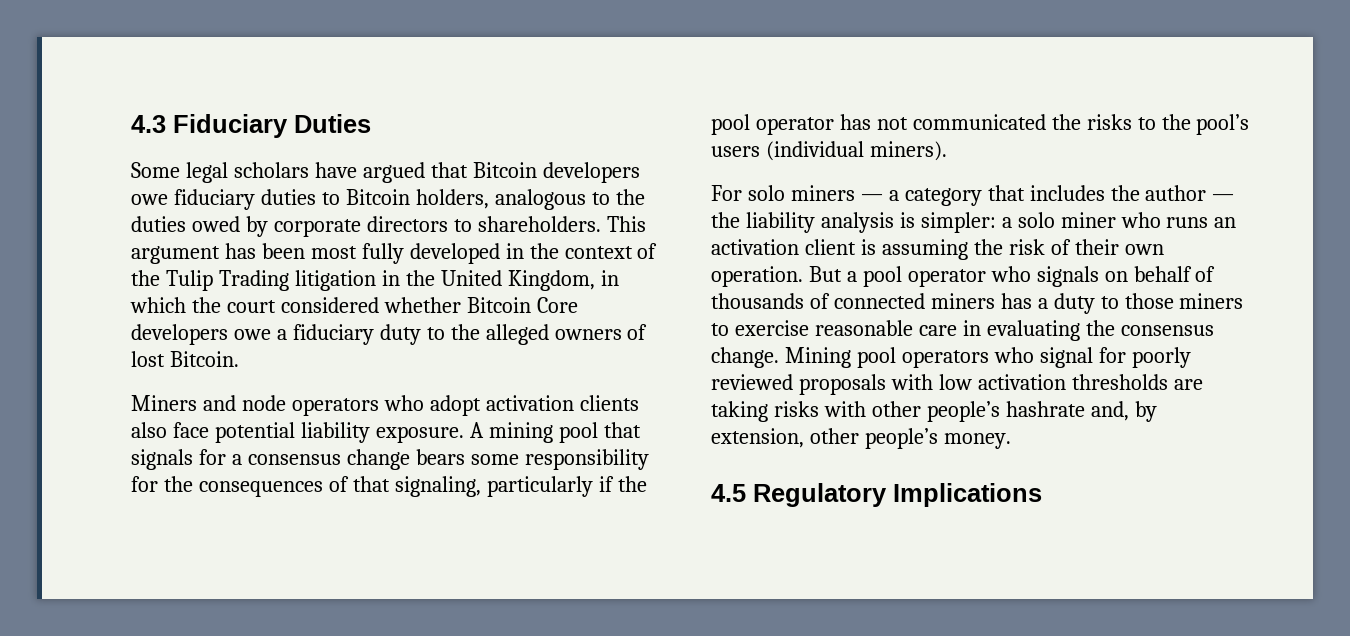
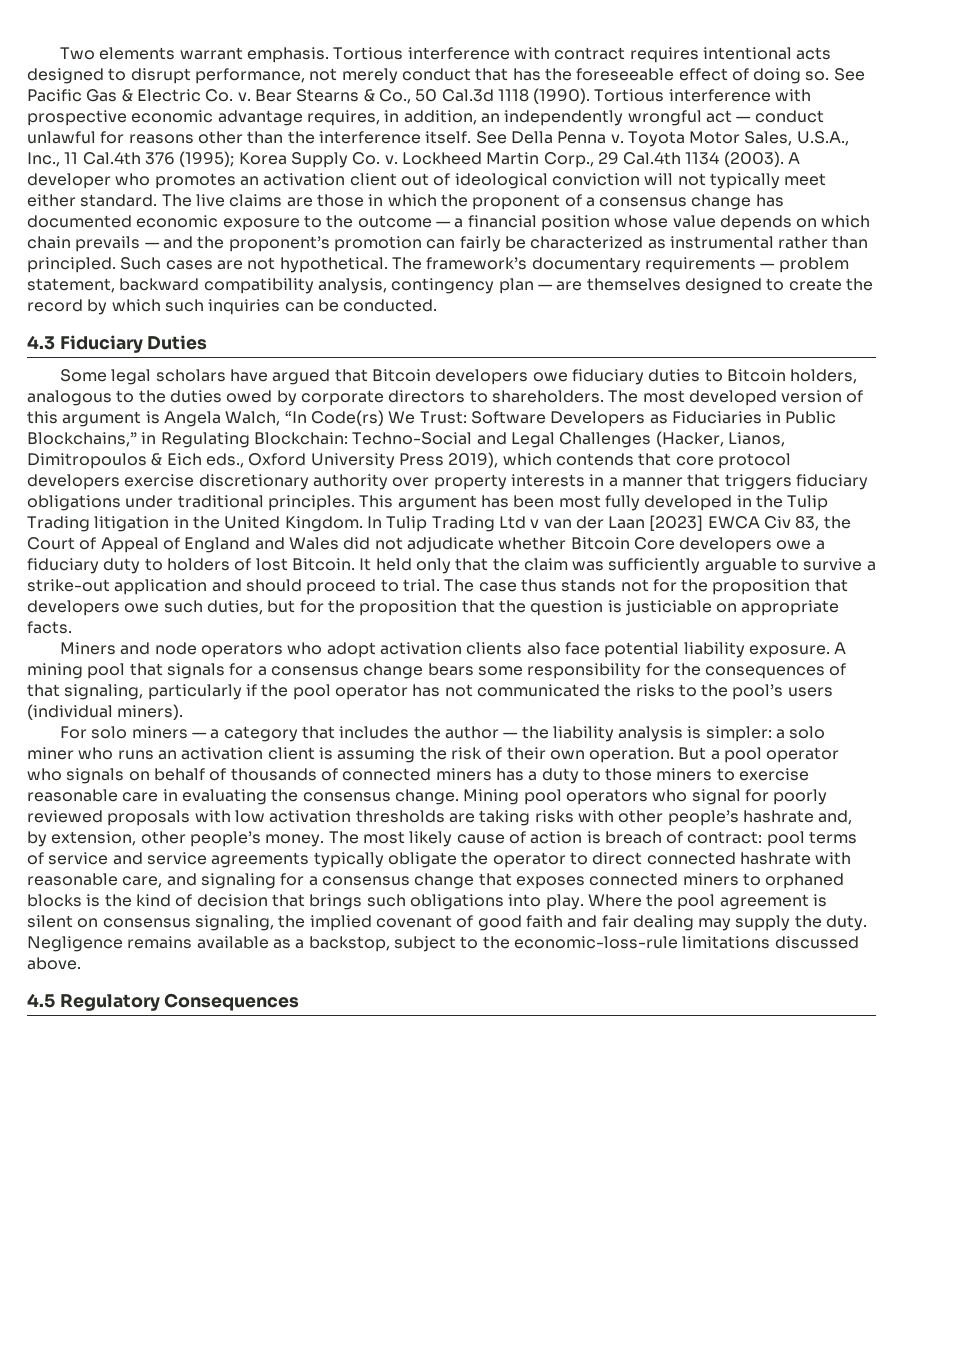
(131, 124) none -> [59,47,832,63] [27,68,865,84] [27,88,812,104] [27,110,824,126] [27,131,849,147] [27,151,801,168] [27,173,827,189] [27,194,784,210] [27,215,871,231] [27,236,869,252] [27,257,849,273] [27,278,873,294] [27,299,438,315] Two elements warrant emphasis. Tortious interference with contract requires intentional acts designed to disrupt performance, not merely conduct that has the foreseeable effect of doing so. See Pacific Gas & Electric Co. v. Bear Stearns & Co., 50 Cal.3d 1118 (1990). Tortious interference with prospective economic advantage requires, in addition, an independently wrongful act — conduct unlawful for reasons other than the interference itself. See Della Penna v. Toyota Motor Sales, U.S.A., Inc., 11 Cal.4th 376 (1995); Korea Supply Co. v. Lockheed Martin Corp., 29 Cal.4th 1134 (2003). A developer who promotes an activation client out of ideological conviction will not typically meet either standard. The live claims are those in which the proponent of a consensus change has documented economic exposure to the outcome — a financial position whose value depends on which chain prevails — and the proponent’s promotion can fairly be characterized as instrumental rather than principled. Such cases are not hypothetical. The framework’s documentary requirements — problem statement, backward compatibility analysis, contingency plan — are themselves designed to create the record by which such inquiries can be conducted. //
(601, 224) none -> [608,390,864,406] [27,410,837,427] [27,431,785,448] [27,452,791,469] [27,474,868,490] [27,495,355,511] The most developed version of this argument is Angela Walch, “In Code(rs) We Trust: Software Developers as Fiduciaries in Public Blockchains,” in Regulating Blockchain: Techno-Social and Legal Challenges (Hacker, Lianos, Dimitropoulos & Eich eds., Oxford University Press 2019), which contends that core protocol developers exercise discretionary authority over property interests in a manner that triggers fiduciary obligations under traditional principles.
[564,243,658,259] [131,270,160,286] context of the -> (783, 501) none
[507,270,619,291] [130,297,379,313] Kingdom, in which the court considered -> [284,515,851,532] [27,537,494,553] Kingdom. In Tulip Trading Ltd v van der Laan [2023] EWCA Civ 83, the Court of Appeal of England and Wales did not adjudicate
[450,324,622,345] the alleged owners -> [166,558,230,571] holders
(239, 359) none -> [359,558,876,574] [27,579,848,595] [27,600,840,616] [27,621,72,634] It held only that the claim was sufficiently arguable to survive a strike-out application and should proceed to trial. The case thus stands not for the proposition that developers owe such duties, but for the proposition that the question is justiciable on appropriate facts.
(1011, 441) none -> [328,831,858,847] [27,852,852,868] [27,873,845,889] [27,894,828,910] [27,915,868,931] [27,936,859,952] [27,957,81,970] The most likely cause of action is breach of contract: pool terms of service and service agreements typically obligate the operator to direct connected hashrate with reasonable care, and signaling for a consensus change that exposes connected miners to orphaned blocks is the kind of decision that brings such obligations into play. Where the pool agreement is silent on consensus signaling, the implied covenant of good faith and fair dealing may supply the duty. Negligence remains available as a backstop, subject to the economic-loss-rule limitations discussed above.
[893,483,1042,507] Implications -> [164,993,300,1011] Consequences

